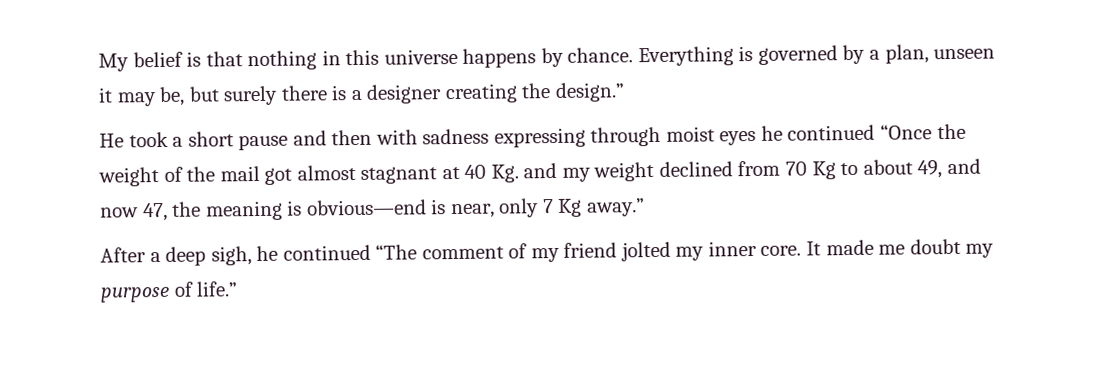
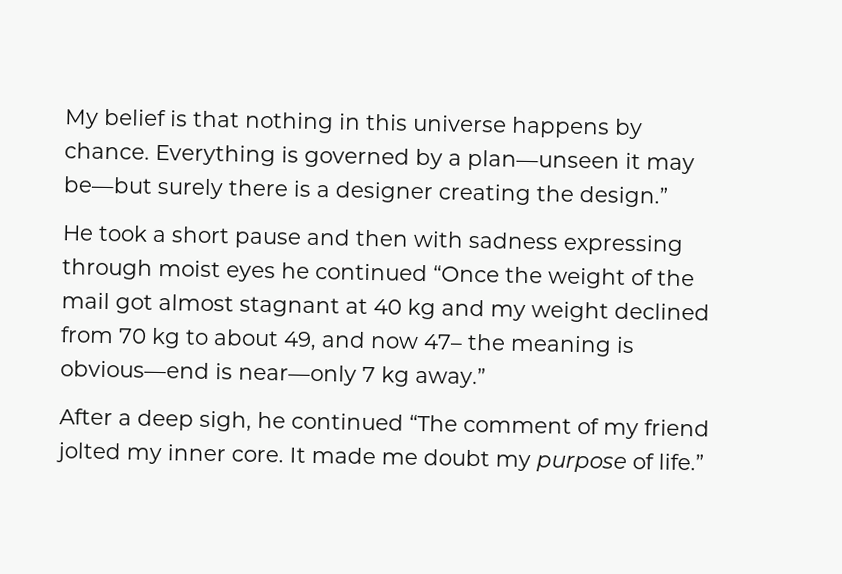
[884,44,996,64] [98,86,220,107] plan, unseen it may be, but -> [467,149,695,175] [63,176,153,194] plan—unseen it may be—but
[490,164,519,183] Kg. -> [407,298,436,320] kg
[811,161,836,180] Kg -> [151,327,181,349] kg
[142,202,168,222] 47, -> [423,334,463,350] 47–
[450,198,583,219] near, only 7 Kg -> [238,363,410,387] near—only 7 kg

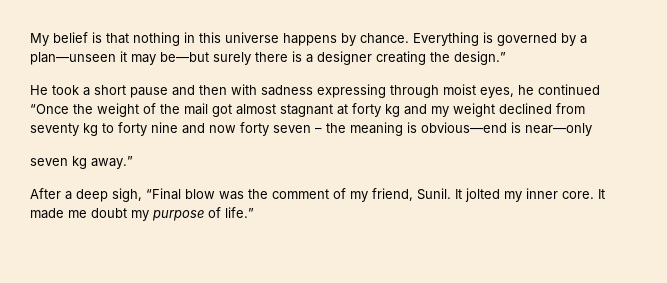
[226,265,276,283] eyes -> [480,87,514,98] eyes,
[373,299,402,315] 40 -> [352,103,381,117] forty
[118,328,147,344] 70 -> [30,123,79,136] seventy
[213,329,463,352] about 49, and now 47– -> [118,122,322,136] forty nine and now forty seven –
[362,366,376,383] 7 -> [30,158,68,166] // seven
[257,411,710,440] he continued “The comment of my friend -> [146,188,462,202] “Final blow was the comment of my friend, Sunil. It

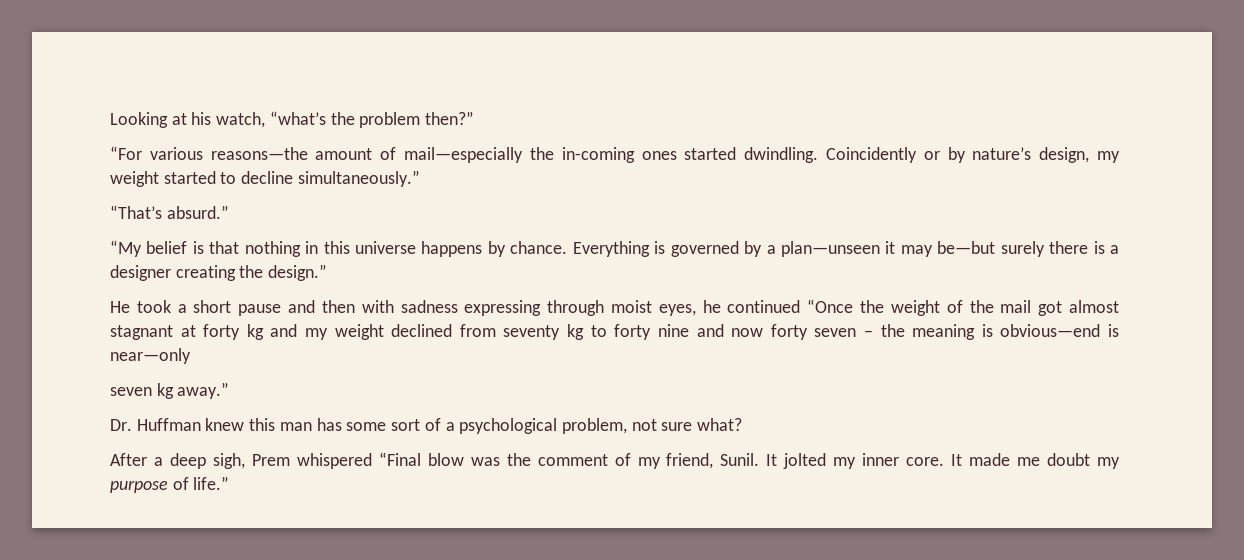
[30,33,49,46] My -> [110,111,475,128] [110,146,1120,163] [110,170,420,187] [110,205,229,219] [110,240,142,257] Looking at his watch, “what’s the problem then?” // “For various reasons—the amount of mail—especially the in-coming ones started dwindling. Coincidently or by nature’s design, my weight started to decline simultaneously.” // “That’s absurd.” // “My
(133, 162) none -> [110,418,743,434] // Dr. Huffman knew this man has some sort of a psychological problem, not sure what?
(142, 195) none -> [251,453,372,469] Prem whispered

